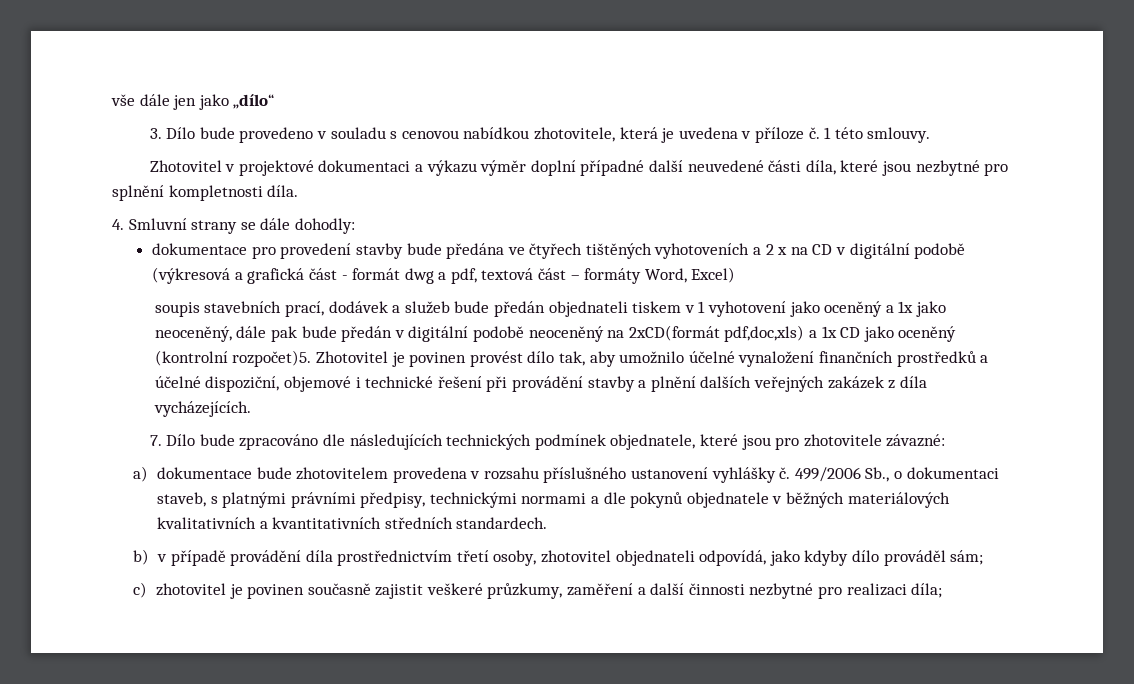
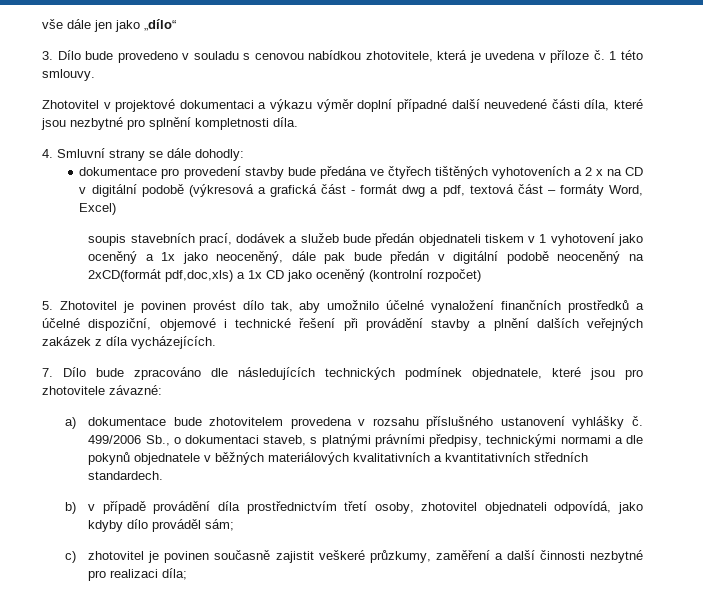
[232,350,312,367] rozpočet)5. -> [427,269,482,282] [42,301,53,310] rozpočet) // 5.

